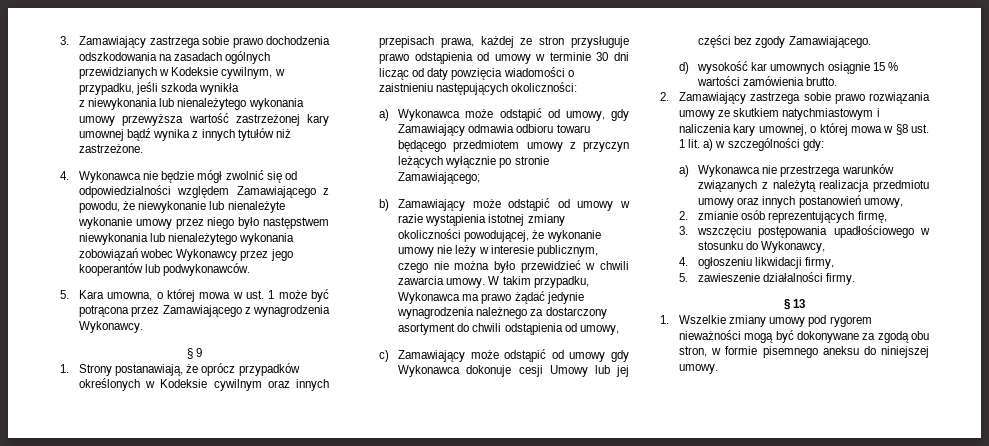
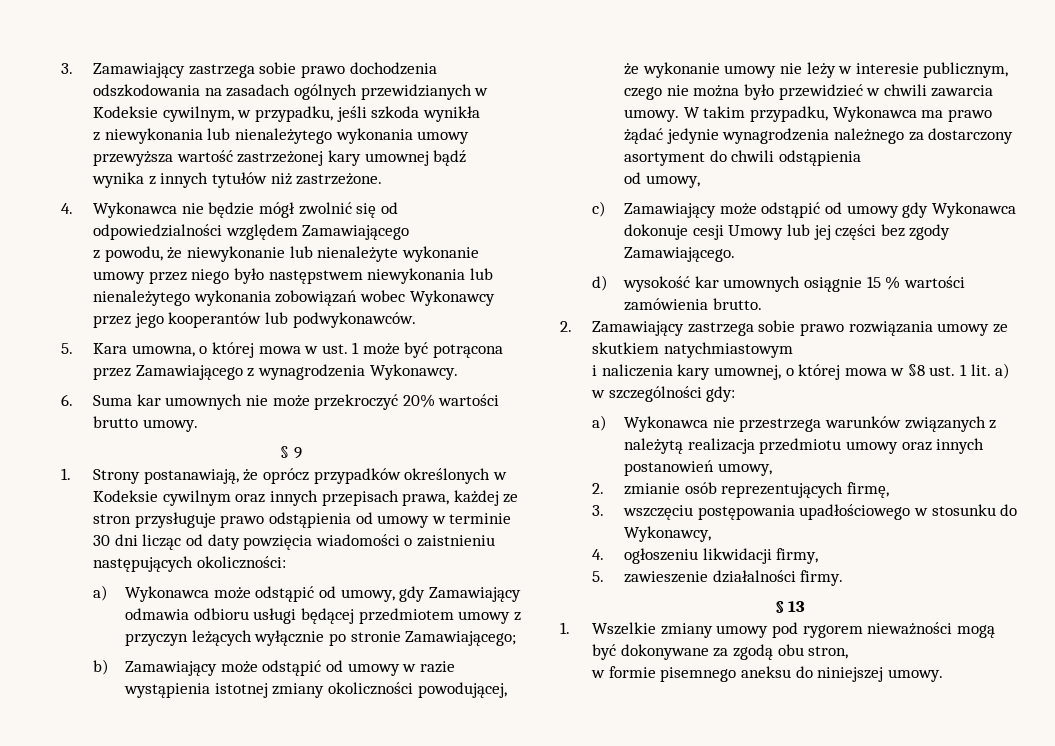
(316, 192) none -> (410, 232) //
(144, 327) none -> [61,394,500,410] [93,416,198,432] // 6. Suma kar umownych nie może przekroczyć 20% wartości brutto umowy.
[556,124,590,133] [398,140,447,152] towaru będącego -> [253,608,355,624] usługi będącej
(563, 329) none -> (862, 158) //
(874, 114) none -> (793, 350) //
(708, 351) none -> (849, 652) //

